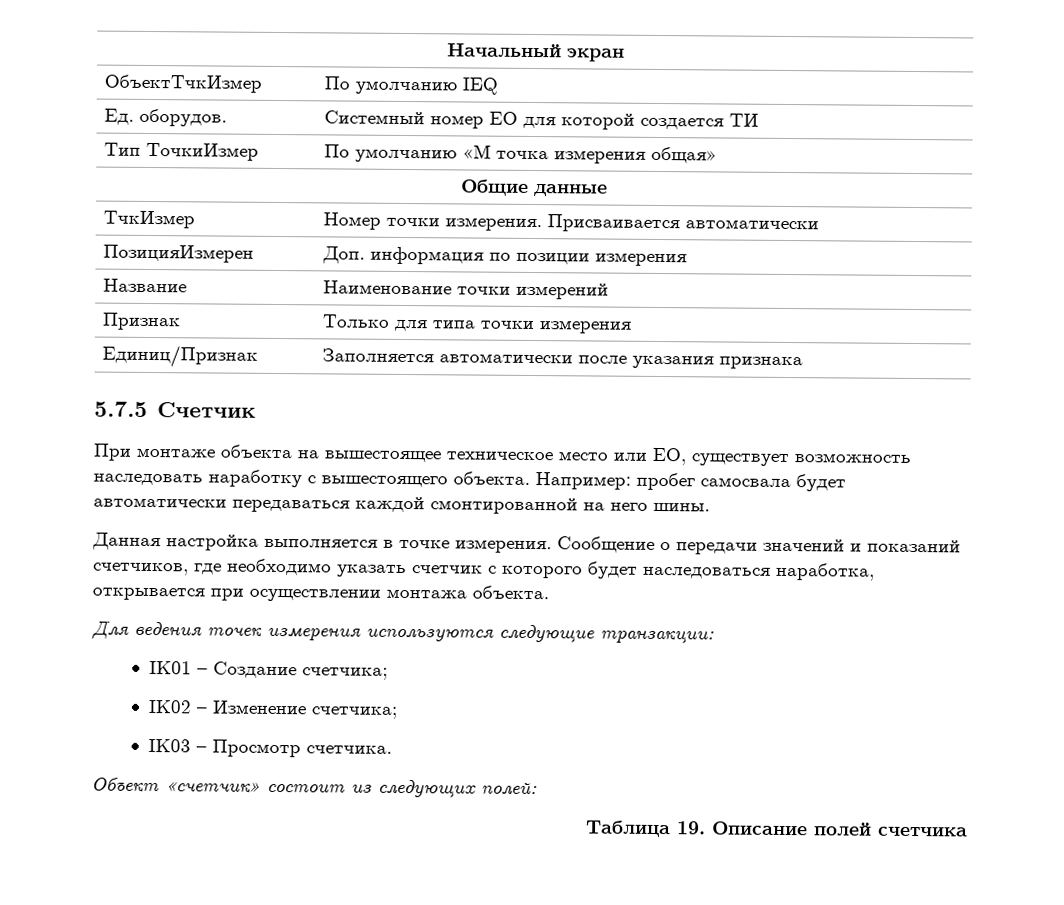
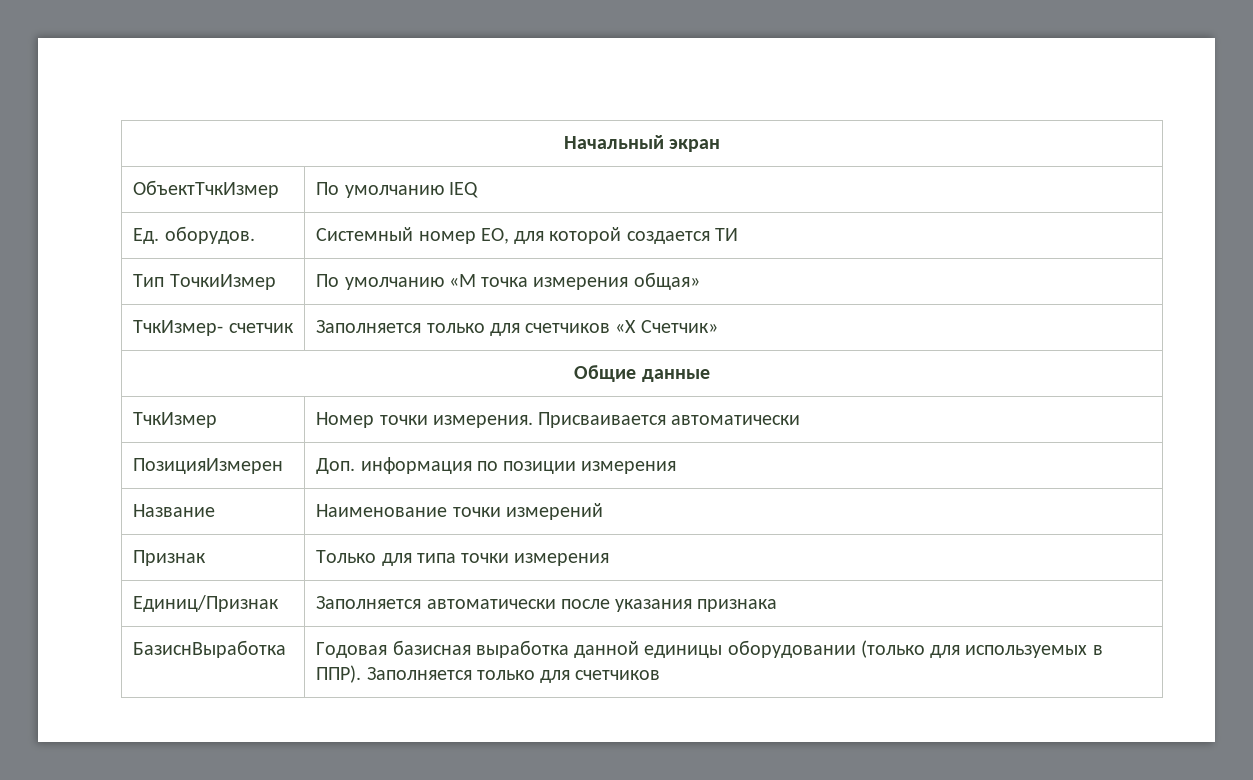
[488,111,518,125] ЕО -> [480,228,509,244] ЕО,
(718, 155) none -> [133,320,294,336] [316,320,718,336] // ТчкИзмер- счетчик | Заполняется только для счетчиков «X Счетчик»
[94,401,256,418] [93,443,912,467] [93,469,846,492] [93,496,710,515] [92,532,961,555] [93,558,875,581] [92,585,549,602] [91,620,714,645] [149,661,389,680] [148,699,398,719] [148,738,393,758] [91,777,537,798] [585,820,968,838] // 5.7.5 Счетчик // При монтаже объекта на вышестоящее техническое место или ЕО, существует возможность наследовать наработку с вышестоящего объекта. Например: пробег самосвала будет автоматически передаваться каждой смонтированной на него шины. // Данная настройка выполняется в точке измерения. Сообщение о передачи значений и показаний счетчиков, где необходимо указать счетчик с которого будет наследоваться наработка, открывается при осуществлении монтажа объекта. // Для ведения точек измерения используются следующие транзакции: // IK01 – Создание счетчика; // IK02 – Изменение счетчика; // IK03 – Просмотр счетчика. // Объект «счетчик» состоит из следующих полей: // Таблица 19. Описание полей счетчика -> [133,640,287,658] [316,640,1103,658] [316,665,661,683] // БазиснВыработка | Годовая базисная выработка данной единицы оборудовании (только для используемых в ППР). Заполняется только для счетчиков

